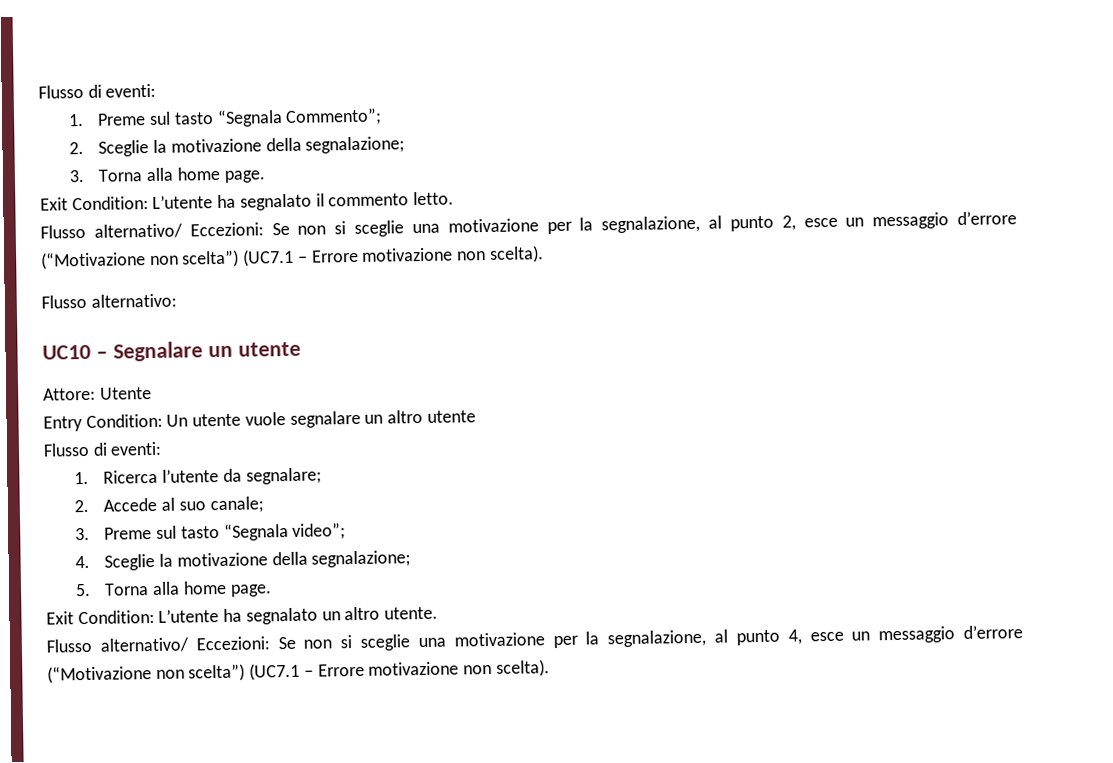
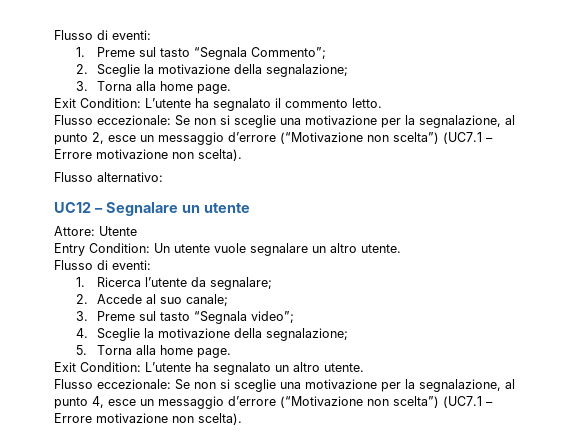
[93,222,264,239] alternativo/ Eccezioni: -> [97,115,171,125] eccezionale:
[42,344,91,360] UC10 -> [54,202,91,213] UC12
[426,410,476,423] utente -> [361,244,401,253] utente.
[99,636,270,653] alternativo/ Eccezioni: -> [97,379,171,389] eccezionale:

